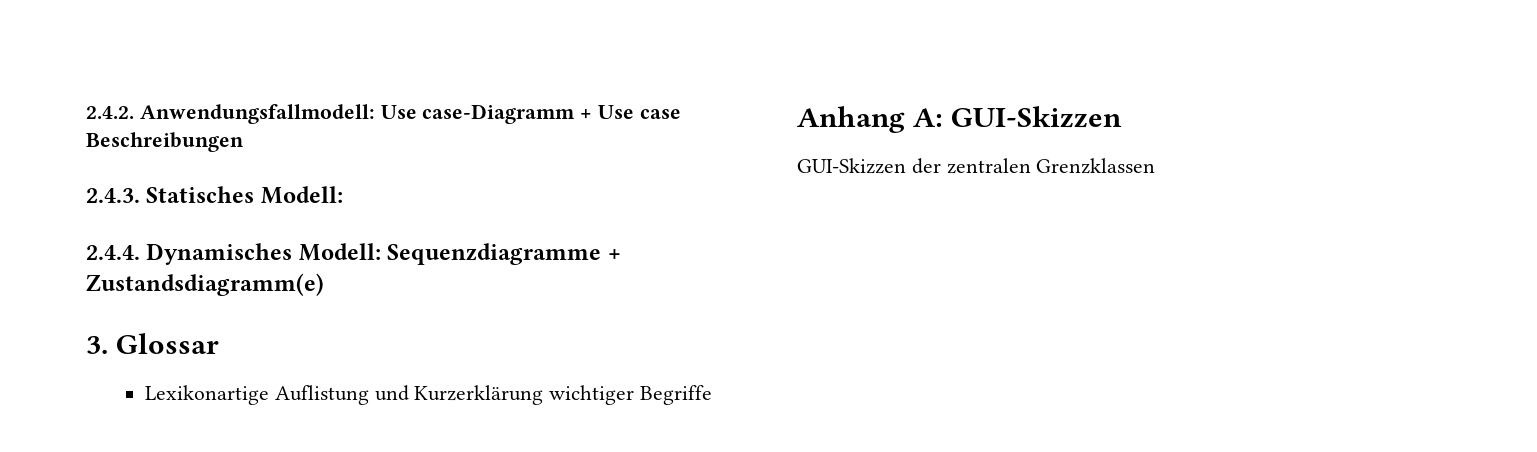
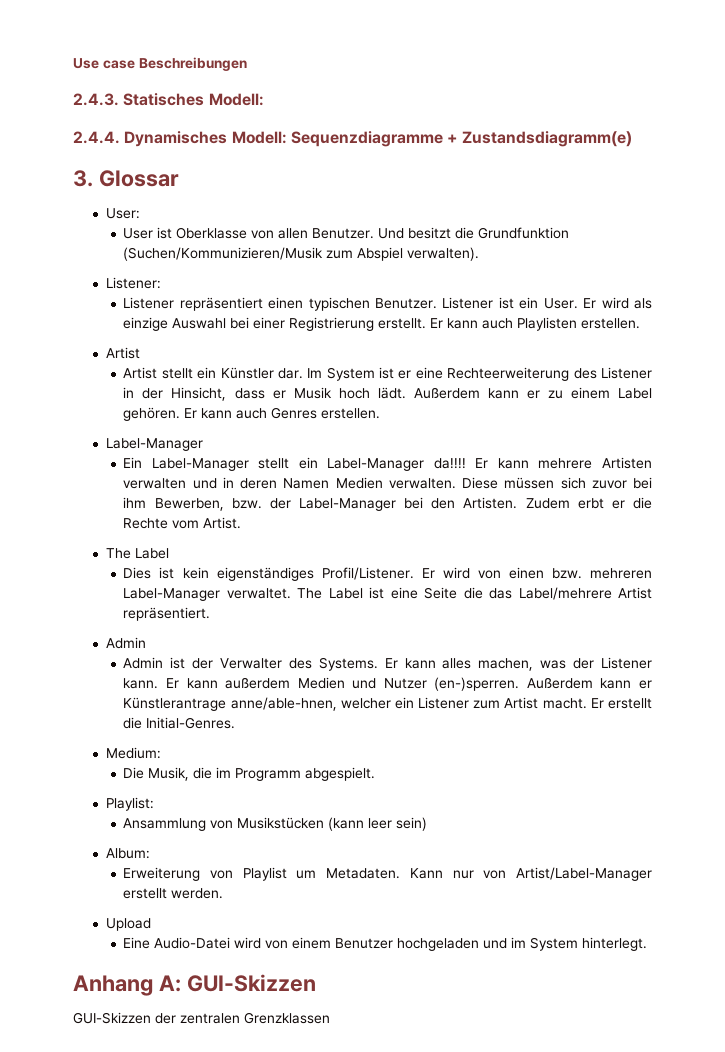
[86,104,593,124] 2.4.2. Anwendungsfallmodell: Use case-Diagramm + -> (73, 63) none
[144,385,712,405] Lexikonartige Auflistung und Kurzerklärung wichtiger Begriffe -> [105,208,140,219] [123,227,570,239] [123,247,480,261] [105,277,161,289] [123,297,653,311] [123,317,641,331] [105,347,140,359] [123,367,652,381] [123,387,652,401] [123,407,381,421] [105,438,203,451] [123,457,652,471] [123,477,652,489] [123,497,652,511] [123,517,242,529] [105,548,169,559] [123,567,652,581] [123,587,652,601] [123,607,211,621] [105,637,146,649] [123,657,652,671] [123,677,652,691] [123,697,653,711] [123,717,236,729] [105,747,161,759] [123,767,376,781] [105,797,154,811] [123,817,428,831] [105,848,150,859] [123,867,653,881] [123,888,224,899] [105,918,151,931] [123,937,648,951] User: // User ist Oberklasse von allen Benutzer. Und besitzt die Grundfunktion (Suchen/Kommunizieren/Musik zum Abspiel verwalten). // Listener: // Listener repräsentiert einen typischen Benutzer. Listener ist ein User. Er wird als einzige Auswahl bei einer Registrierung erstellt. Er kann auch Playlisten erstellen. // Artist // Artist stellt ein Künstler dar. Im System ist er eine Rechteerweiterung des Listener in der Hinsicht, dass er Musik hoch lädt. Außerdem kann er zu einem Label gehören. Er kann auch Genres erstellen. // Label-Manager // Ein Label-Manager stellt ein Label-Manager da!!!! Er kann mehrere Artisten verwalten und in deren Namen Medien verwalten. Diese müssen sich zuvor bei ihm Bewerben, bzw. der Label-Manager bei den Artisten. Zudem erbt er die Rechte vom Artist. // The Label // Dies ist kein eigenständiges Profil/Listener. Er wird von einen bzw. mehreren Label-Manager verwaltet. The Label ist eine Seite die das Label/mehrere Artist repräsentiert. // Admin // Admin ist der Verwalter des Systems. Er kann alles machen, was der Listener kann. Er kann außerdem Medien und Nutzer (en-)sperren. Außerdem kann er Künstlerantrage anne/able-hnen, welcher ein Listener zum Artist macht. Er erstellt die Initial-Genres. // Medium: // Die Musik, die im Programm abgespielt. // Playlist: // Ansammlung von Musikstücken (kann leer sein) // Album: // Erweiterung von Playlist um Metadaten. Kann nur von Artist/Label-Manager erstellt werden. // Upload // Eine Audio-Datei wird von einem Benutzer hochgeladen und im System hinterlegt.

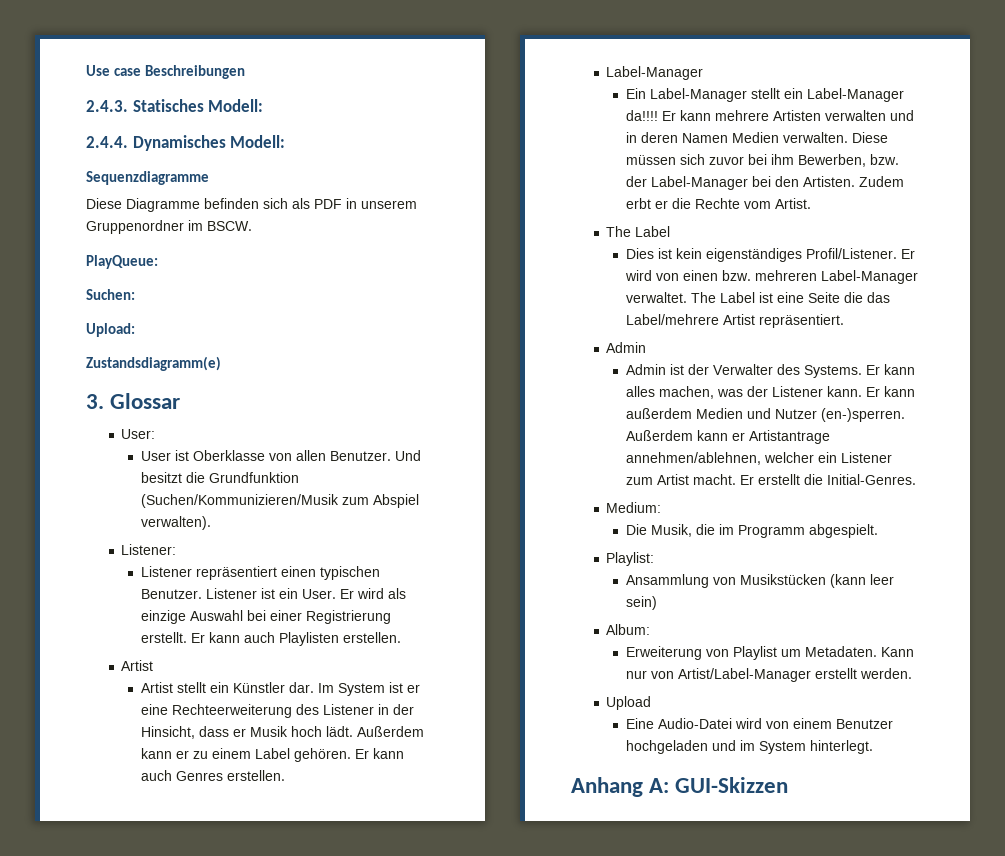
(287, 137) none -> (286, 141) //
[447,134,458,143] + -> [86,198,417,212] [86,220,252,234] [86,255,158,269] [86,289,135,300] [86,323,135,337] // Diese Diagramme befinden sich als PDF in unserem Gruppenordner im BSCW. // PlayQueue: // Suchen: // Upload: //
[123,697,337,711] Künstlerantrage anne/able-hnen, -> [748,430,830,444] [625,452,761,465] Artistantrage annehmen/ablehnen,
[73,1012,330,1024] // GUI-Skizzen der zentralen Grenzklassen -> (789, 785) none

